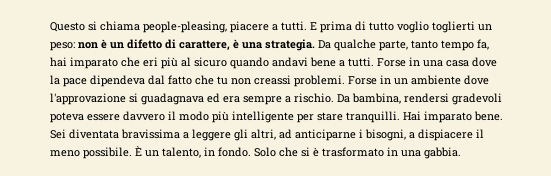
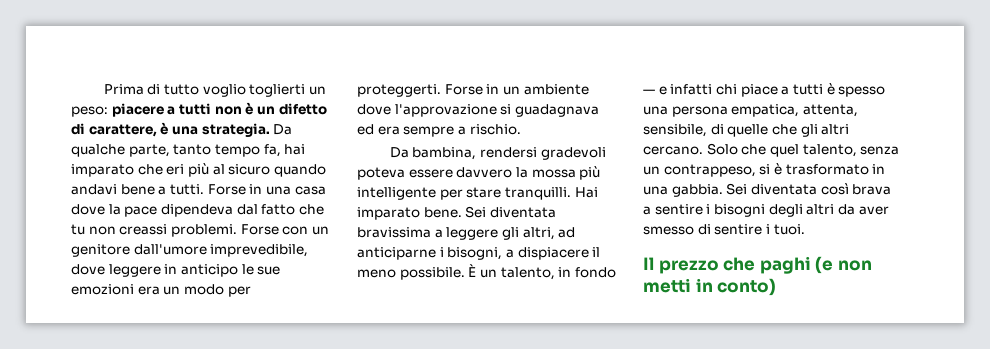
[50,21,352,33] Questo si chiama people-pleasing, piacere a tutti. E prima -> [103,84,144,95] Prima
(75, 46) none -> [111,103,211,117] piacere a tutti
(377, 80) none -> [282,226,329,235] [71,244,309,257] [71,264,281,277] [71,284,251,297] [357,84,483,97] con un genitore dall'umore imprevedibile, dove leggere in anticipo le sue emozioni era un modo per proteggerti. Forse
(334, 98) none -> (521, 129) //
[168,111,209,121] il modo -> [515,167,576,178] la mossa
[218,147,298,157] fondo. Solo che -> [574,267,616,278] [643,83,886,97] [643,104,858,117] [643,124,850,137] [643,143,900,157] [643,164,756,177] fondo — e infatti chi piace a tutti è spesso una persona empatica, attenta, sensibile, di quelle che gli altri cercano. Solo che quel talento, senza un contrappeso,
(461, 153) none -> [726,183,892,195] [643,204,889,217] [643,224,805,235] [643,256,872,274] [643,278,777,296] Sei diventata così brava a sentire i bisogni degli altri da aver smesso di sentire i tuoi. // Il prezzo che paghi (e non metti in conto)

